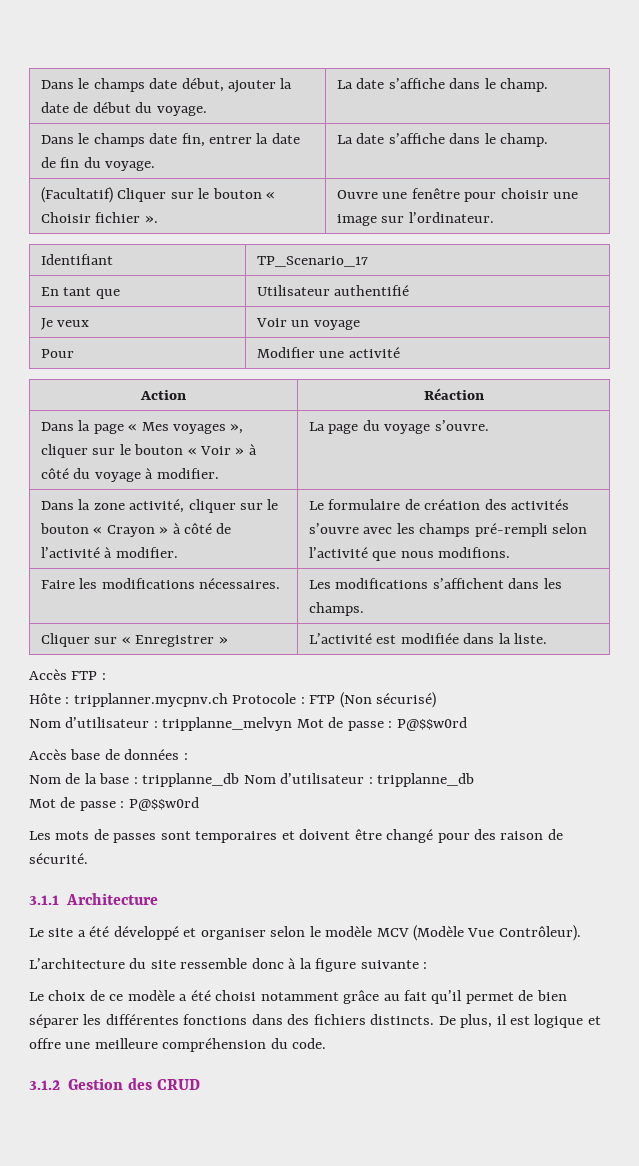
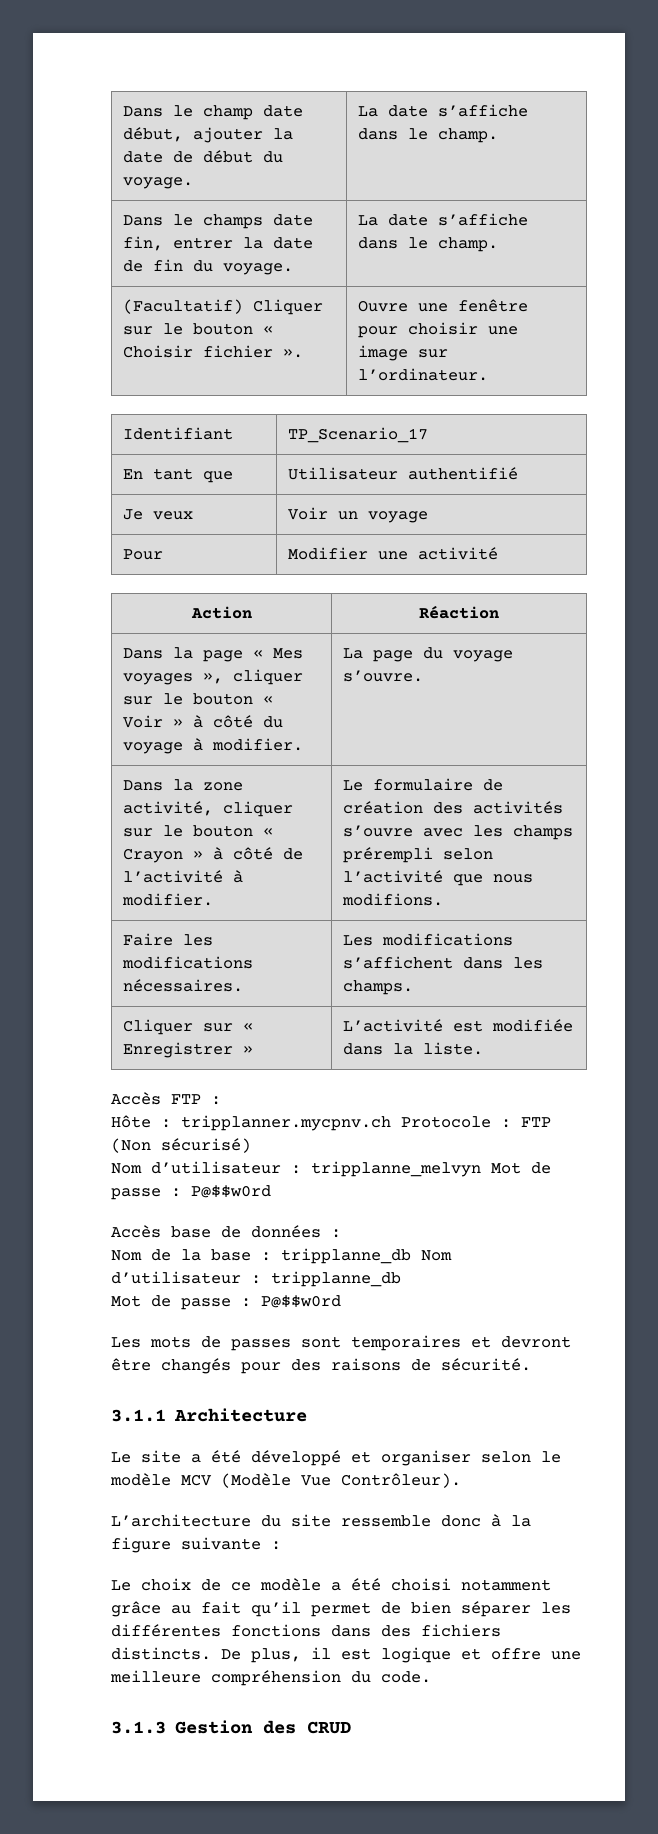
[40,78,145,92] Dans le champs -> [122,105,253,120] Dans le champ
[474,523,548,537] pré-rempli -> [342,847,433,863] prérempli
[299,829,434,843] doivent être changé -> [501,1336,571,1348] [111,1358,231,1374] devront être changés
[500,831,544,840] raison -> [331,1358,401,1371] raisons
[29,1080,60,1090] 3.1.2 -> [111,1721,166,1734] 3.1.3

